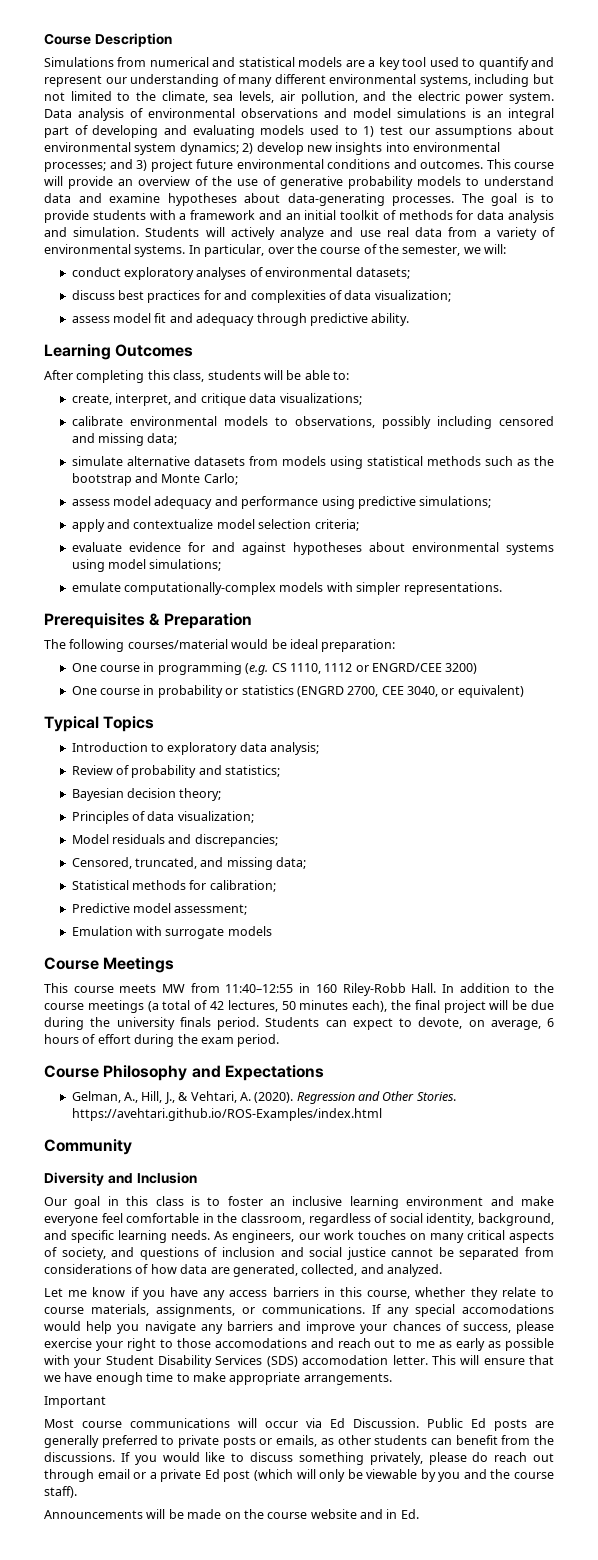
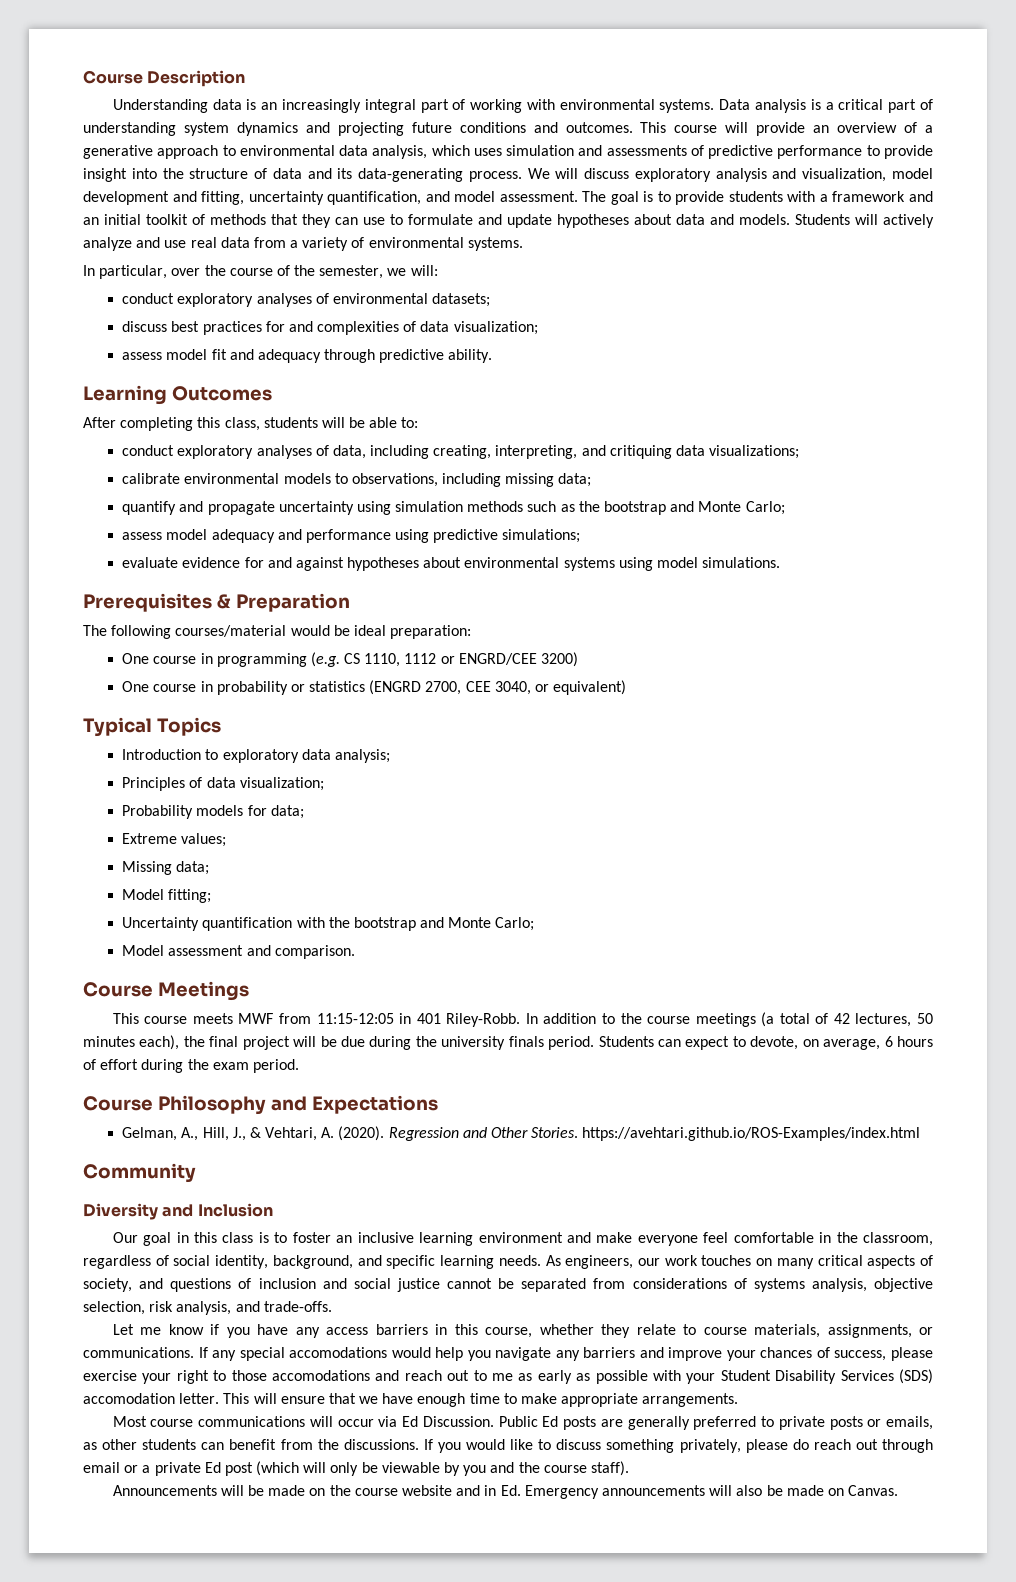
[44,57,554,70] [44,74,554,87] [44,91,554,104] [44,108,466,121] Simulations from numerical and statistical models are a key tool used to quantify and represent our understanding of many different environmental systems, including but not limited to the climate, sea levels, air pollution, and the electric power system. Data analysis of environmental observations and model simulations -> [112,99,242,113] Understanding data
(502, 114) none -> [281,99,361,113] increasingly
[92,125,555,138] [44,142,500,155] [44,159,324,172] developing and evaluating models used to 1) test our assumptions about environmental system dynamics; 2) develop new insights into environmental processes; and 3) project future environmental -> [470,99,933,113] [83,122,452,136] working with environmental systems. Data analysis is a critical part of understanding system dynamics and projecting future
[212,176,554,189] [44,193,454,206] the use of generative probability models to understand data and examine hypotheses about data-generating processes. -> [925,125,933,133] [83,145,933,159] [83,168,933,182] [83,191,578,205] a generative approach to environmental data analysis, which uses simulation and assessments of predictive performance to provide insight into the structure of data and its data-generating process. We will discuss exploratory analysis and visualization, model development and fitting, uncertainty quantification, and model assessment.
[456,210,554,223] [44,227,140,237] for data analysis and simulation. -> [271,214,790,228] that they can use to formulate and update hypotheses about data and models.
(186, 251) none -> (523, 244) //
[71,393,246,406] create, interpret, and critique -> [122,445,672,459] conduct exploratory analyses of data, including creating, interpreting, and critiquing
[381,416,554,429] [71,433,178,446] [71,456,423,469] possibly including censored and missing data; // simulate alternative datasets from models using statistical -> [442,473,592,487] [122,501,464,515] including missing data; // quantify and propagate uncertainty using simulation
[71,519,359,532] // apply and contextualize model selection criteria; -> (581, 536) none
[149,559,222,571] [71,582,502,595] simulations; // emulate computationally-complex models with simpler representations. -> [702,557,781,568] simulations.
[71,765,281,778] [71,788,222,801] [71,811,254,824] [71,834,278,847] [71,857,307,870] [71,880,276,892] [71,903,248,915] [71,926,272,939] Review of probability and statistics; // Bayesian decision theory; // Principles of data visualization; // Model residuals and discrepancies; // Censored, truncated, and missing data; // Statistical methods for calibration; // Predictive model assessment; // Emulation with surrogate models -> [122,777,324,791] [122,805,304,819] [122,833,227,847] [122,861,210,875] [122,889,212,903] [122,917,535,931] [122,945,355,959] Principles of data visualization; // Probability models for data; // Extreme values; // Missing data; // Model fitting; // Uncertainty quantification with the bootstrap and Monte Carlo; // Model assessment and comparison.
[162,983,437,996] MW from 11:40–12:55 in 160 Riley-Robb Hall. -> [238,1013,521,1027] MWF from 11:15-12:05 in 401 Riley-Robb.
[150,1264,442,1277] how data are generated, collected, and analyzed. -> [753,1278,933,1292] [83,1301,332,1315] systems analysis, objective selection, risk analysis, and trade-offs.
[44,1396,106,1408] // Important -> (739, 1400) none
(419, 1514) none -> [524,1485,899,1499] Emergency announcements will also be made on Canvas.

